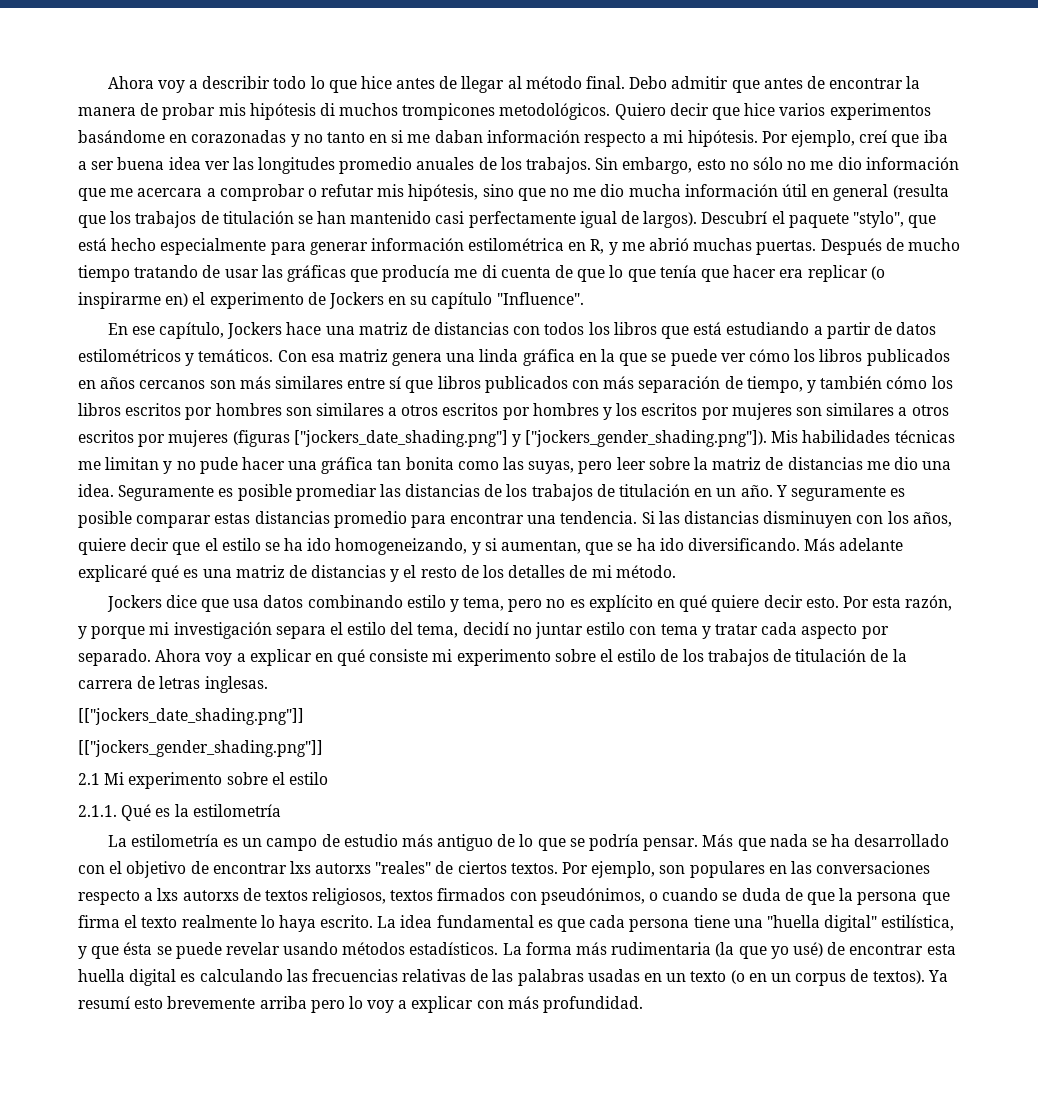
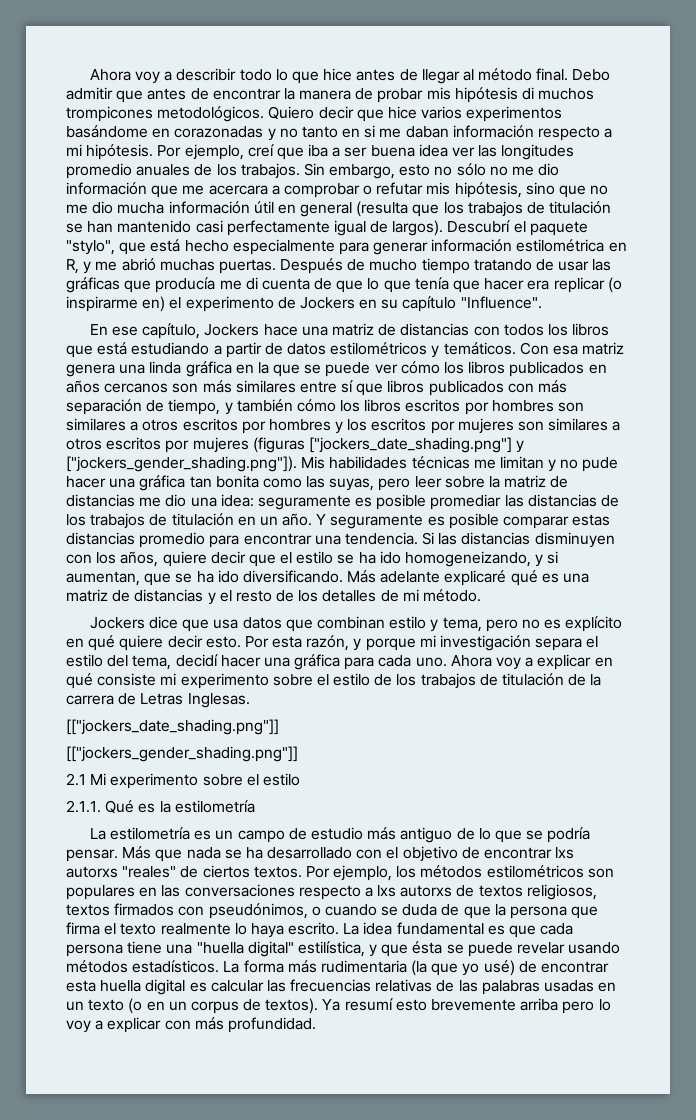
[78,484,215,501] idea. Seguramente -> [220,494,351,510] idea: seguramente
[307,595,403,608] combinando -> [285,616,385,632] que combinan
[512,622,889,639] [78,649,151,666] no juntar estilo con tema y tratar cada aspecto por separado. -> [220,654,447,670] hacer una gráfica para cada uno.
[159,676,268,693] letras inglesas. -> [140,693,250,708] Letras Inglesas.
(656, 869) none -> [396,865,584,878] los métodos estilométricos
[199,969,283,982] calculando -> [210,980,264,992] calcular

